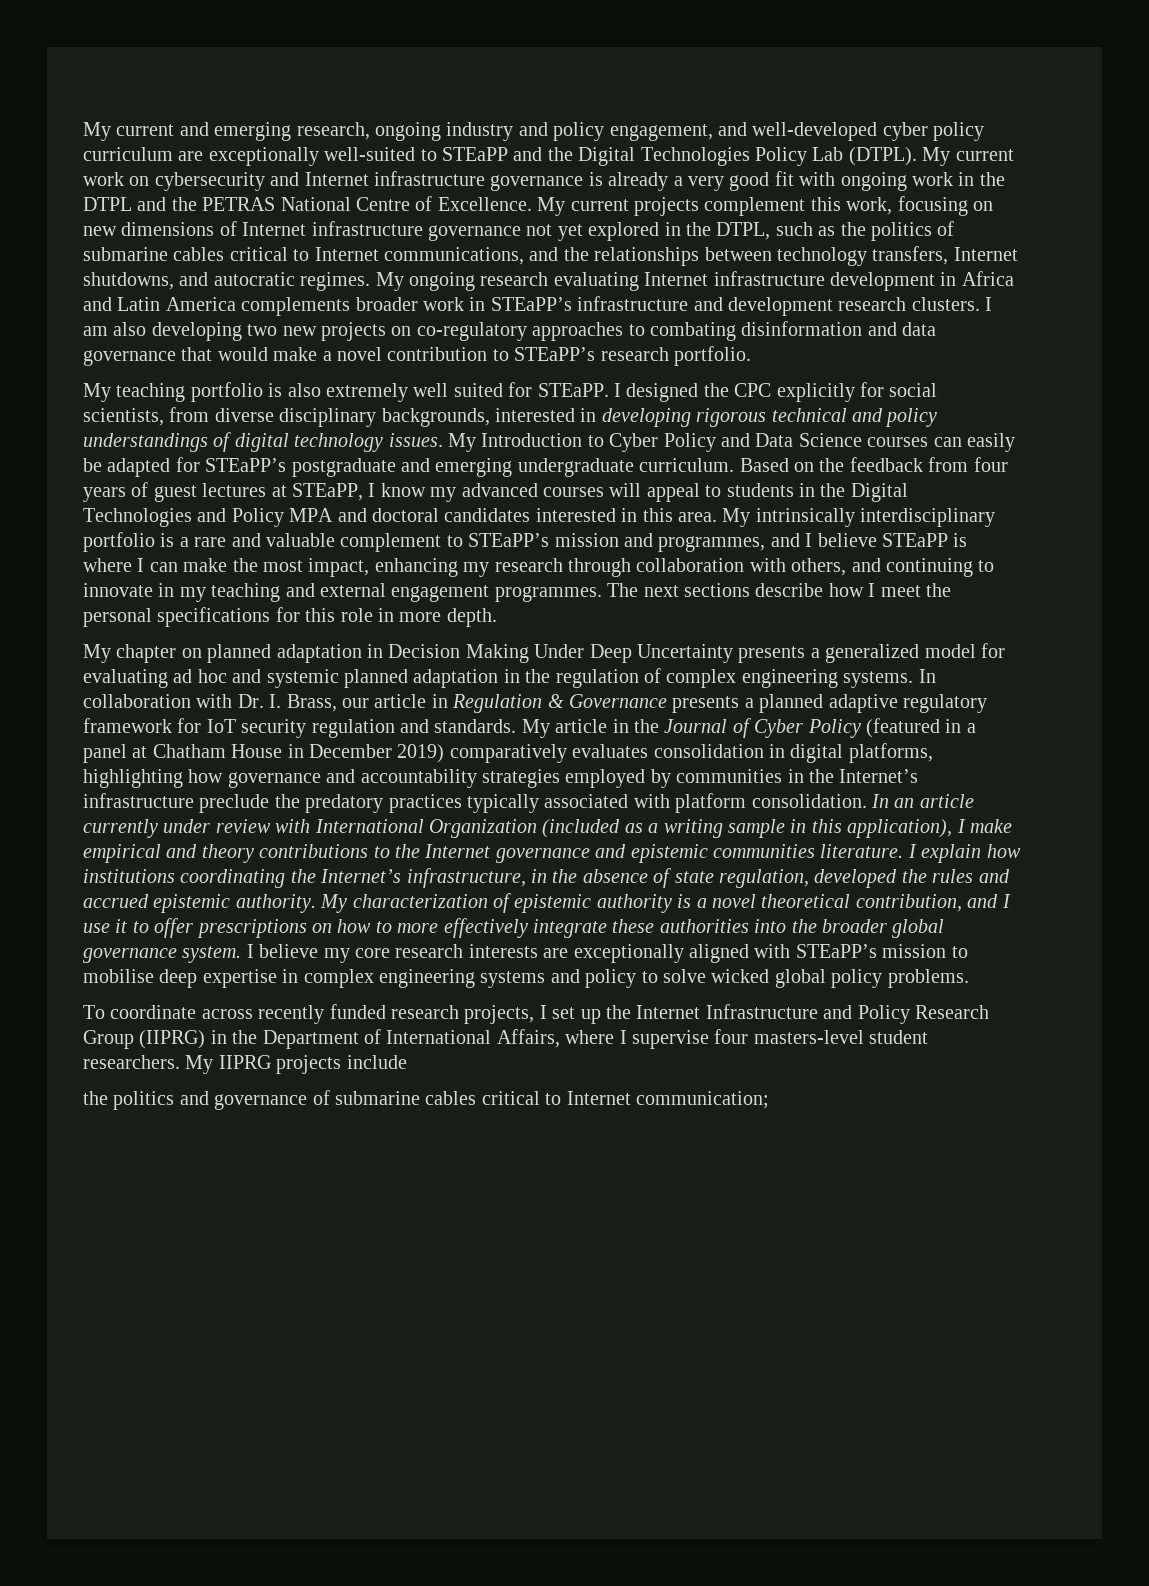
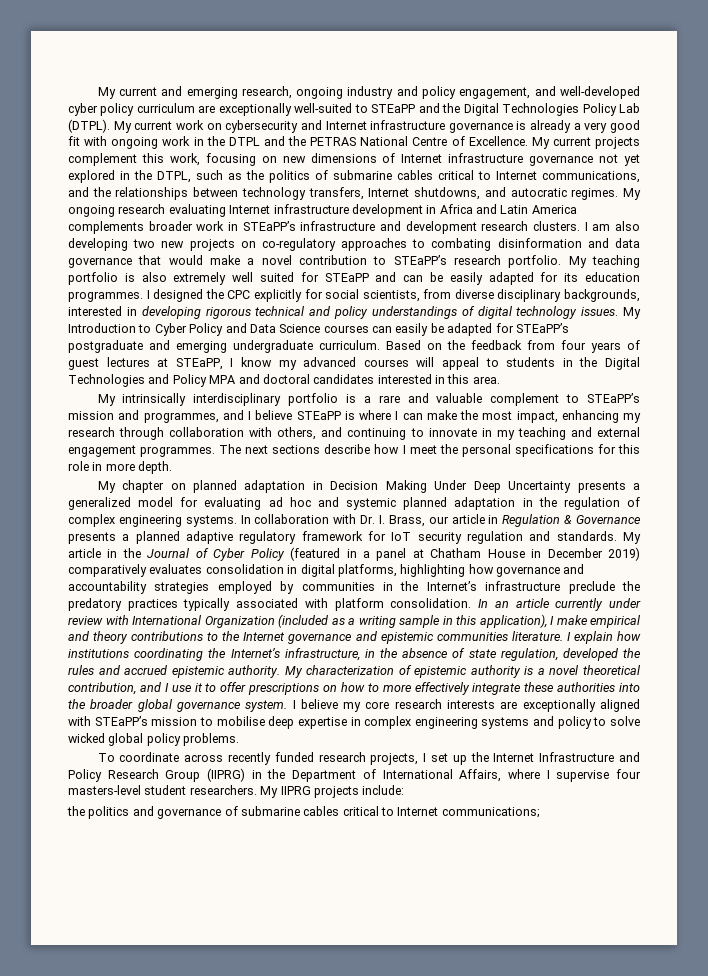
(751, 356) // -> (562, 261) none
[537,383,609,397] STEaPP. -> [324,272,641,285] [68,291,143,302] STEaPP and can be easily adapted for its education programmes.
(717, 517) none -> (500, 380) //
[346,1055,407,1069] include -> [362,785,405,795] include:
[635,1091,769,1109] communication; -> [441,807,540,818] communications;

